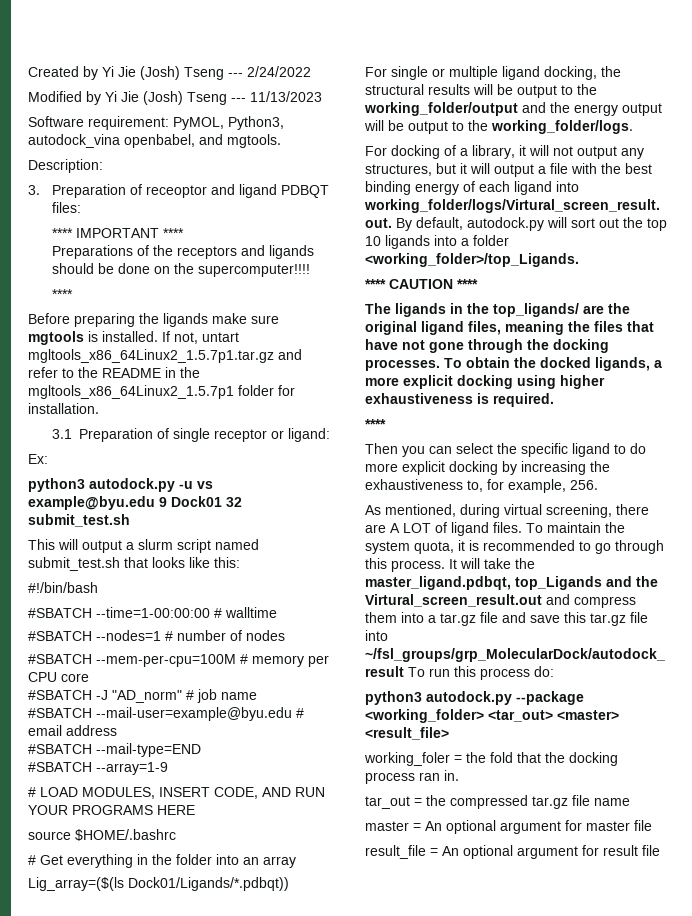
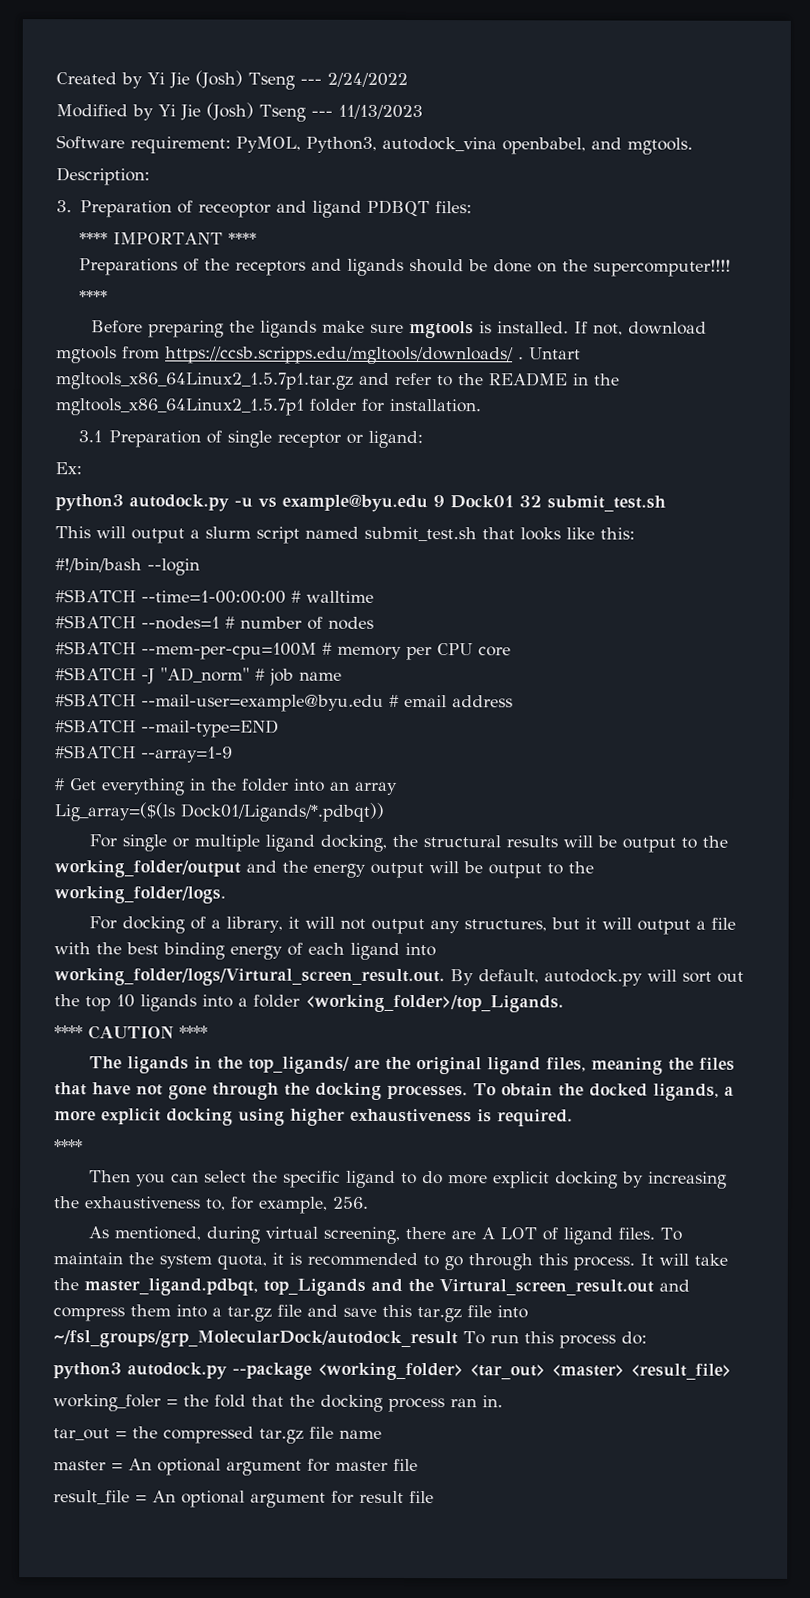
[202,332,239,342] untart -> [628,321,708,335] [56,346,581,365] download mgtools from https://ccsb.scripps.edu/mgltools/downloads/ . Untart
(98, 587) none -> [147,558,200,576] --login
[28,787,325,799] [28,805,195,815] [28,829,176,841] // # LOAD MODULES, INSERT CODE, AND RUN YOUR PROGRAMS HERE // source $HOME/.bashrc -> (233, 754) none

